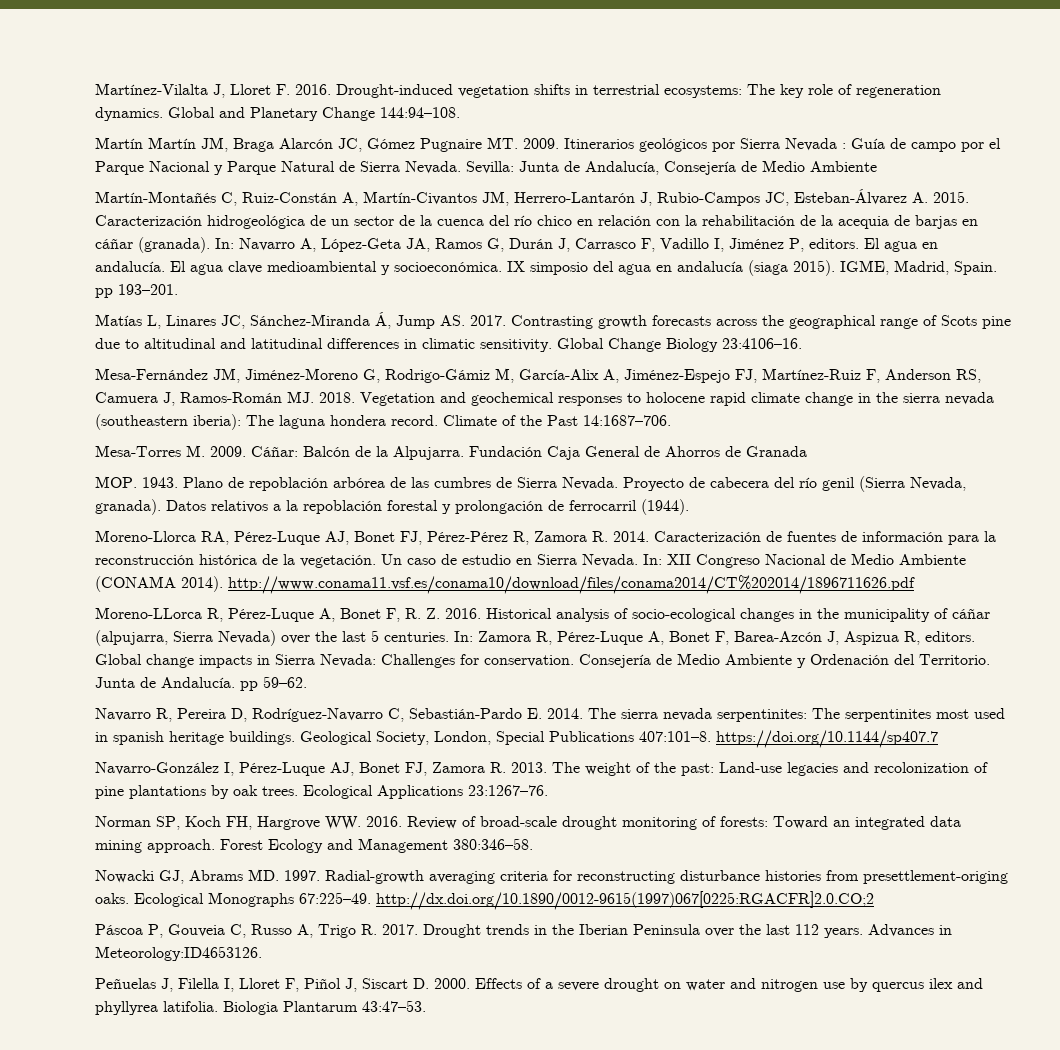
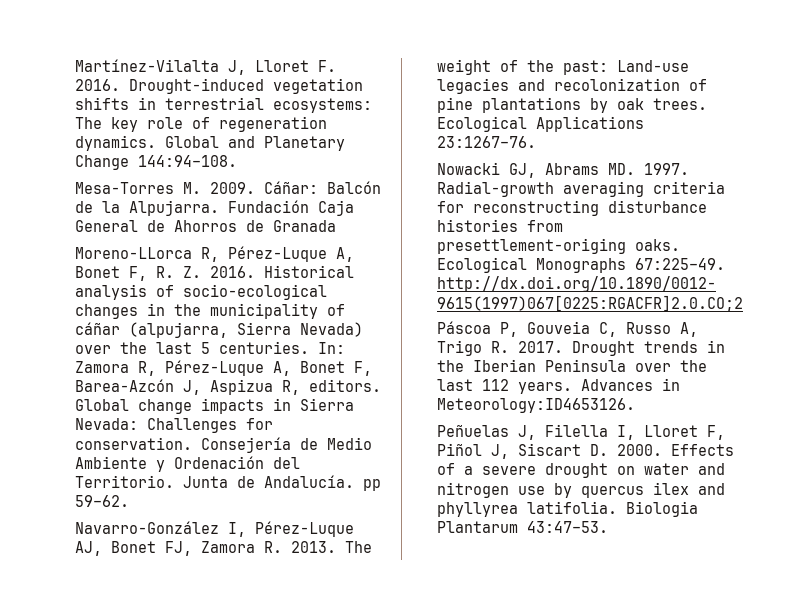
[95,137,1002,152] [95,160,878,175] [95,189,970,206] [95,215,979,229] [95,237,939,253] [95,260,998,276] [95,284,179,298] [95,312,1012,329] [95,338,803,352] [95,368,982,383] [95,391,995,406] [95,414,672,430] // Martín Martín JM, Braga Alarcón JC, Gómez Pugnaire MT. 2009. Itinerarios geológicos por Sierra Nevada : Guía de campo por el Parque Nacional y Parque Natural de Sierra Nevada. Sevilla: Junta de Andalucía, Consejería de Medio Ambiente // Martín-Montañés C, Ruiz‐Constán A, Martín‐Civantos JM, Herrero‐Lantarón J, Rubio‐Campos JC, Esteban‐Álvarez A. 2015. Caracterización hidrogeológica de un sector de la cuenca del río chico en relación con la rehabilitación de la acequia de barjas en cáñar (granada). In: Navarro A, López‐Geta JA, Ramos G, Durán J, Carrasco F, Vadillo I, Jiménez P, editors. El agua en andalucía. El agua clave medioambiental y socioeconómica. IX simposio del agua en andalucía (siaga 2015). IGME, Madrid, Spain. pp 193–201. // Matías L, Linares JC, Sánchez-Miranda Á, Jump AS. 2017. Contrasting growth forecasts across the geographical range of Scots pine due to altitudinal and latitudinal differences in climatic sensitivity. Global Change Biology 23:4106–16. // Mesa-Fernández JM, Jiménez-Moreno G, Rodrigo-Gámiz M, García-Alix A, Jiménez-Espejo FJ, Martínez-Ruiz F, Anderson RS, Camuera J, Ramos-Román MJ. 2018. Vegetation and geochemical responses to holocene rapid climate change in the sierra nevada (southeastern iberia): The laguna hondera record. Climate of the Past 14:1687–706. -> (238, 161) none
[95,476,967,492] [95,499,690,515] [95,530,997,545] [95,553,967,568] [95,575,916,594] // MOP. 1943. Plano de repoblación arbórea de las cumbres de Sierra Nevada. Proyecto de cabecera del río genil (Sierra Nevada, granada). Datos relativos a la repoblación forestal y prolongación de ferrocarril (1944). // Moreno-Llorca RA, Pérez-Luque AJ, Bonet FJ, Pérez-Pérez R, Zamora R. 2014. Caracterización de fuentes de información para la reconstrucción histórica de la vegetación. Un caso de estudio en Sierra Nevada. In: XII Congreso Nacional de Medio Ambiente (CONAMA 2014). http://www.conama11.vsf.es/conama10/download/files/conama2014/CT%202014/1896711626.pdf -> (337, 226) none
[95,708,1006,722] [95,730,939,748] // Navarro R, Pereira D, Rodríguez-Navarro C, Sebastián-Pardo E. 2014. The sierra nevada serpentinites: The serpentinites most used in spanish heritage buildings. Geological Society, London, Special Publications 407:101–8. https://doi.org/10.1144/sp407.7 -> (130, 501) none
[95,816,962,830] [95,838,534,853] // Norman SP, Koch FH, Hargrove WW. 2016. Review of broad-scale drought monitoring of forests: Toward an integrated data mining approach. Forest Ecology and Management 380:346–58. -> (537, 142) none

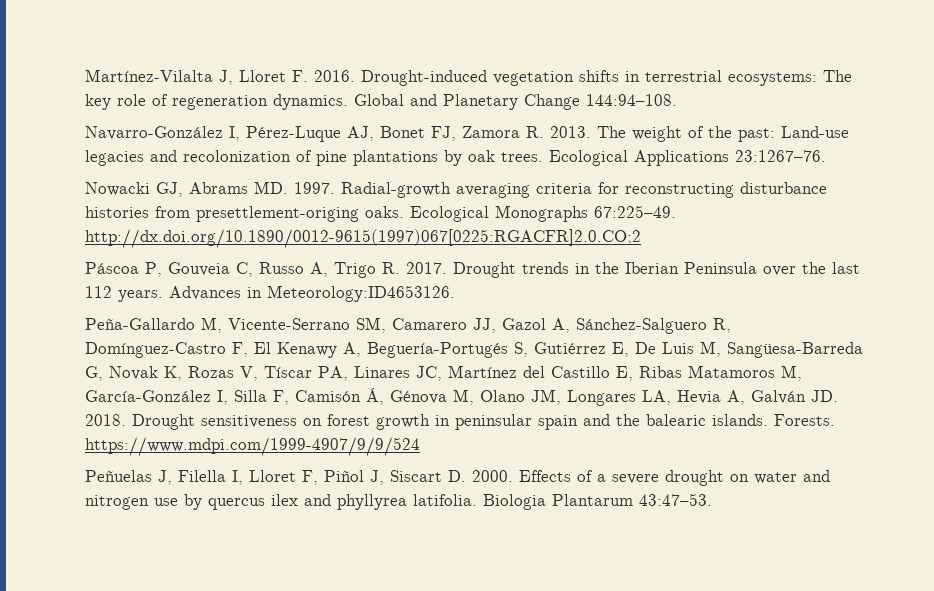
[75,181,382,194] [75,200,355,216] [75,220,337,232] [75,246,355,262] [75,265,355,281] [75,284,328,300] [75,303,346,319] [75,322,364,338] [75,341,346,354] [75,360,373,376] [75,379,382,395] [75,398,355,414] [75,418,274,433] [75,437,373,453] [75,456,301,472] [75,475,382,491] [75,495,130,507] // Mesa-Torres M. 2009. Cáñar: Balcón de la Alpujarra. Fundación Caja General de Ahorros de Granada // Moreno-LLorca R, Pérez-Luque A, Bonet F, R. Z. 2016. Historical analysis of socio-ecological changes in the municipality of cáñar (alpujarra, Sierra Nevada) over the last 5 centuries. In: Zamora R, Pérez-Luque A, Bonet F, Barea-Azcón J, Aspizua R, editors. Global change impacts in Sierra Nevada: Challenges for conservation. Consejería de Medio Ambiente y Ordenación del Territorio. Junta de Andalucía. pp 59–62. -> (678, 100) none
(636, 405) none -> [85,317,732,334] [85,341,864,358] [85,365,803,381] [85,388,839,406] [85,414,836,430] [85,437,421,456] // Peña-Gallardo M, Vicente-Serrano SM, Camarero JJ, Gazol A, Sánchez-Salguero R, Domínguez-Castro F, El Kenawy A, Beguería-Portugés S, Gutiérrez E, De Luis M, Sangüesa-Barreda G, Novak K, Rozas V, Tíscar PA, Linares JC, Martínez del Castillo E, Ribas Matamoros M, García-González I, Silla F, Camisón Á, Génova M, Olano JM, Longares LA, Hevia A, Galván JD. 2018. Drought sensitiveness on forest growth in peninsular spain and the balearic islands. Forests. https://www.mdpi.com/1999-4907/9/9/524

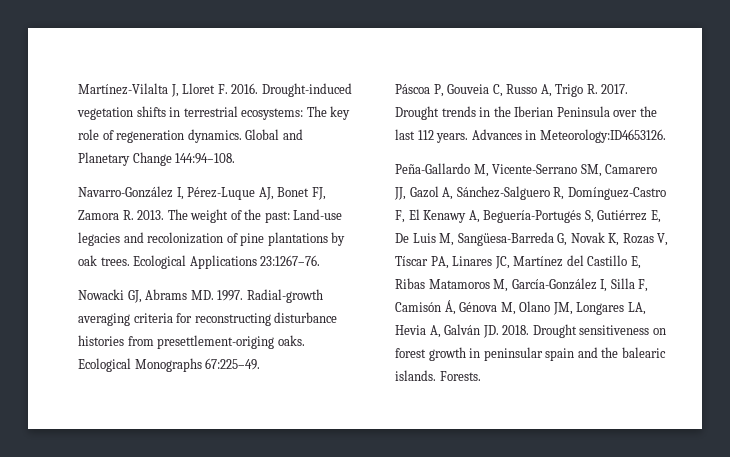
[85,229,642,248] http://dx.doi.org/10.1890/0012-9615(1997)067[0225:RGACFR]2.0.CO;2 -> (261, 364) none
[85,437,421,456] [85,470,831,486] [85,493,713,510] https://www.mdpi.com/1999-4907/9/9/524 // Peñuelas J, Filella I, Lloret F, Piñol J, Siscart D. 2000. Effects of a severe drought on water and nitrogen use by quercus ilex and phyllyrea latifolia. Biologia Plantarum 43:47–53. -> (481, 376) none

